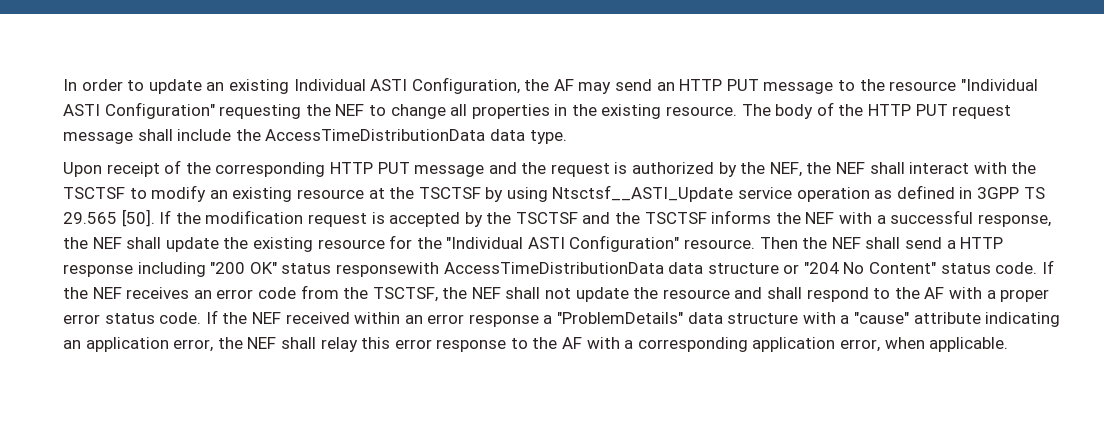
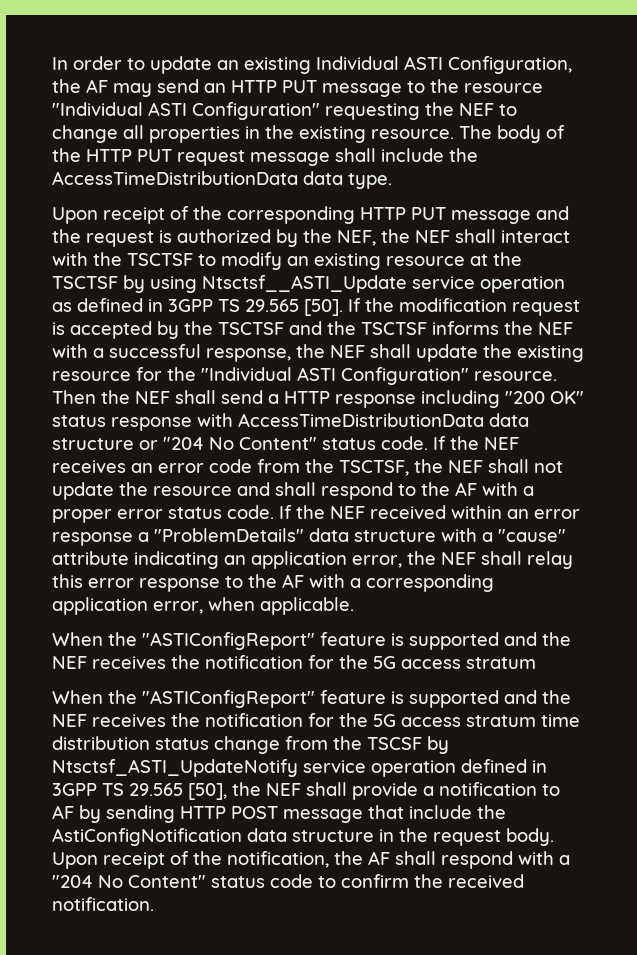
[335,262,439,277] responsewith -> [111,413,233,431] response with
(1009, 344) none -> [52,632,571,650] [52,655,536,669] [52,690,571,708] [52,713,580,727] [52,736,449,754] [52,759,547,777] [52,782,560,800] [52,805,506,823] [52,828,554,846] [52,851,570,869] [52,874,524,888] [52,897,154,911] // When the "ASTIConfigReport" feature is supported and the NEF receives the notification for the 5G access stratum // When the "ASTIConfigReport" feature is supported and the NEF receives the notification for the 5G access stratum time distribution status change from the TSCSF by Ntsctsf_ASTI_UpdateNotify service operation defined in 3GPP TS 29.565 [50], the NEF shall provide a notification to AF by sending HTTP POST message that include the AstiConfigNotification data structure in the request body. Upon receipt of the notification, the AF shall respond with a "204 No Content" status code to confirm the received notification.

